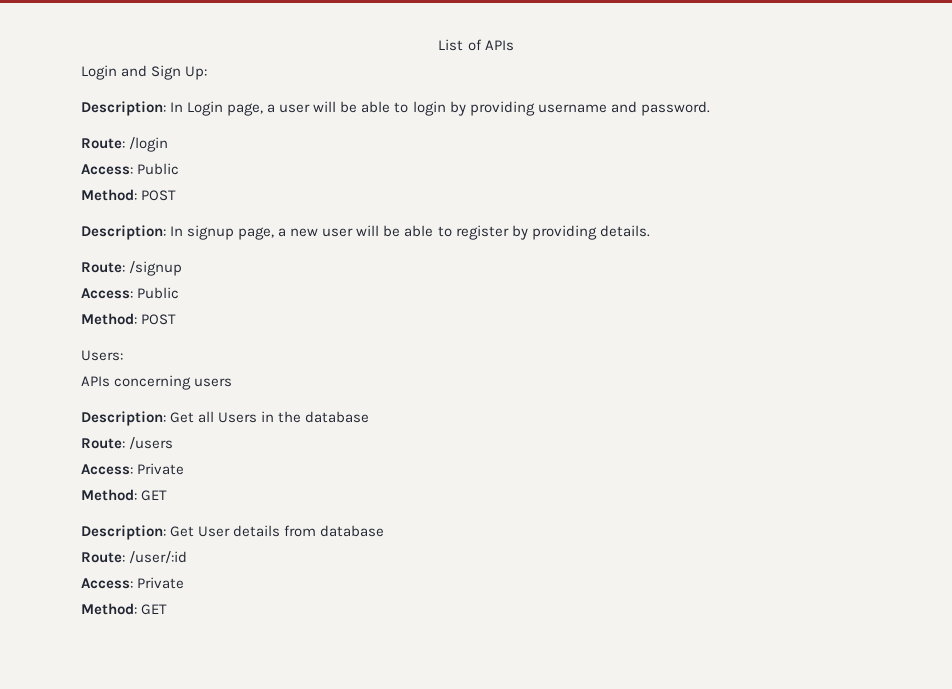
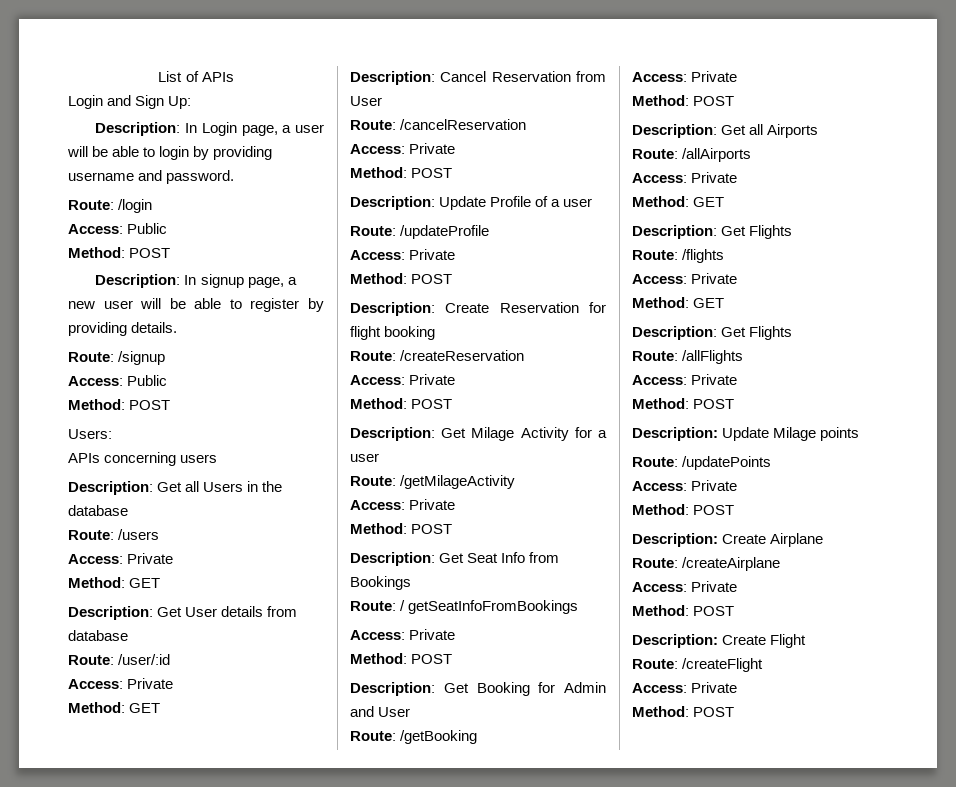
(168, 609) none -> [350,71,606,85] [350,96,382,106] [350,119,527,130] [350,143,456,154] [350,167,453,178] [350,196,593,210] [350,225,490,239] [350,249,456,260] [350,273,453,284] [350,302,606,316] [350,326,436,340] [350,350,525,361] [350,374,456,385] [350,398,453,409] [350,427,607,441] [350,453,379,462] [350,475,516,489] [350,499,456,510] [350,523,453,534] [350,552,560,566] [350,576,411,590] [350,600,579,614] [350,629,456,640] [350,653,453,664] [350,682,606,696] [350,706,411,717] [350,730,478,744] [632,71,738,82] [632,95,735,106] [632,124,819,138] [632,148,752,162] [632,172,738,183] [632,196,725,207] [632,225,793,239] [632,249,725,263] [632,273,738,284] [632,297,725,308] [632,326,793,340] [632,350,744,364] [632,374,738,385] [632,398,735,409] [632,427,860,441] [632,456,772,470] [632,480,738,491] [632,504,735,515] [632,533,824,547] [632,557,781,571] [632,581,738,592] [632,605,735,616] [632,634,807,648] [632,658,764,672] [632,682,738,693] [632,706,735,717] // Description: Cancel Reservation from User // Route: /cancelReservation // Access: Private // Method: POST // Description: Update Profile of a user // Route: /updateProfile // Access: Private // Method: POST // Description: Create Reservation for flight booking // Route: /createReservation // Access: Private // Method: POST // Description: Get Milage Activity for a user // Route: /getMilageActivity // Access: Private // Method: POST // Description: Get Seat Info from Bookings // Route: / getSeatInfoFromBookings // Access: Private // Method: POST // Description: Get Booking for Admin and User // Route: /getBooking // Access: Private // Method: POST // Description: Get all Airports // Route: /allAirports // Access: Private // Method: GET // Description: Get Flights // Route: /flights // Access: Private // Method: GET // Description: Get Flights // Route: /allFlights // Access: Private // Method: POST // Description: Update Milage points // Route: /updatePoints // Access: Private // Method: POST // Description: Create Airplane // Route: /createAirplane // Access: Private // Method: POST // Description: Create Flight // Route: /createFlight // Access: Private // Method: POST

